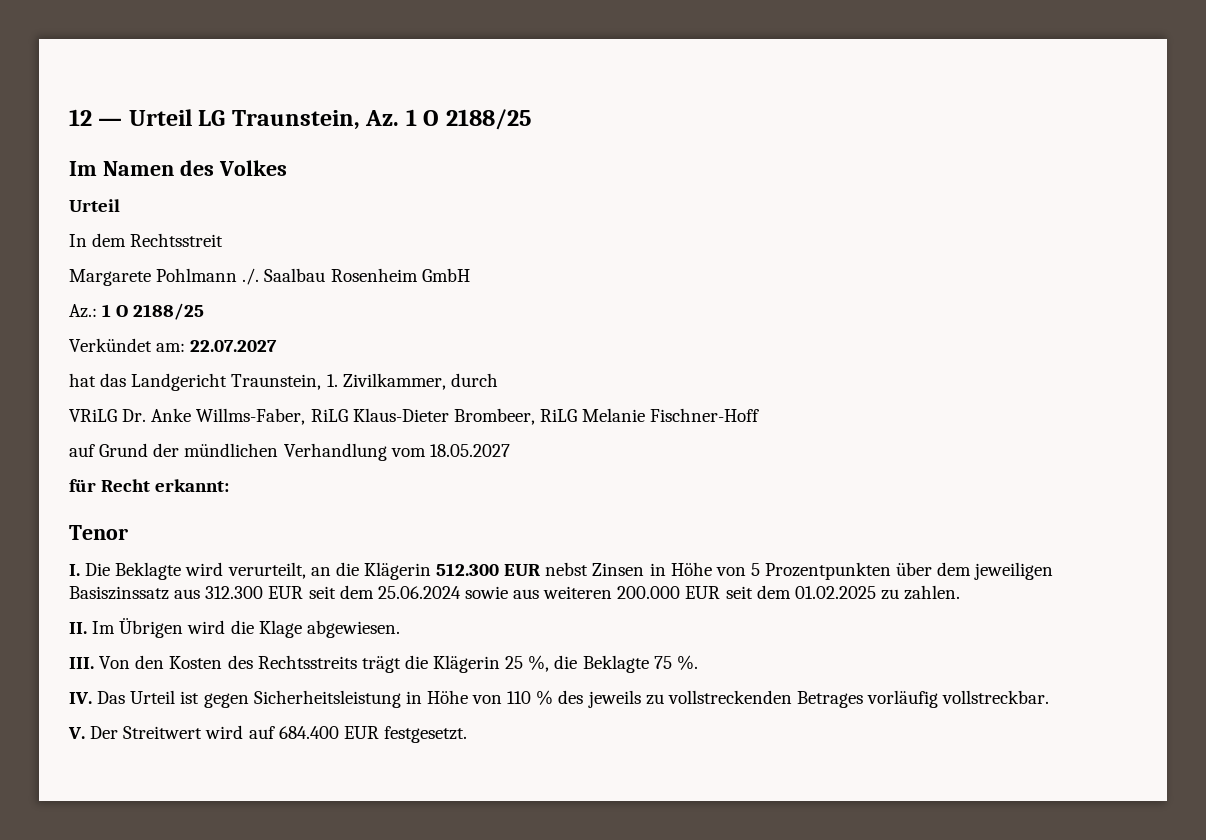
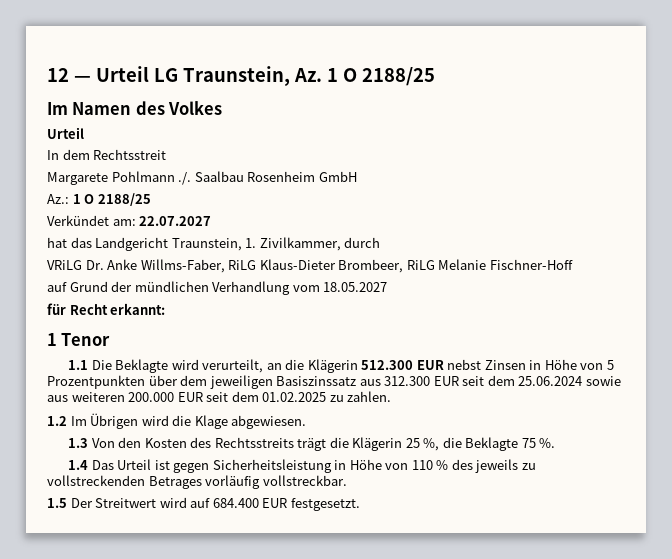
(230, 485) none -> [47,333,57,346] 1
[69,564,80,576] I. -> [68,360,89,370] 1.1
[69,622,87,634] II. -> [47,416,67,426] 1.2
[69,657,94,669] III. -> [68,438,89,448] 1.3
[69,692,92,704] IV. -> [68,460,89,470] 1.4
[68,727,85,739] V. -> [47,498,67,508] 1.5

